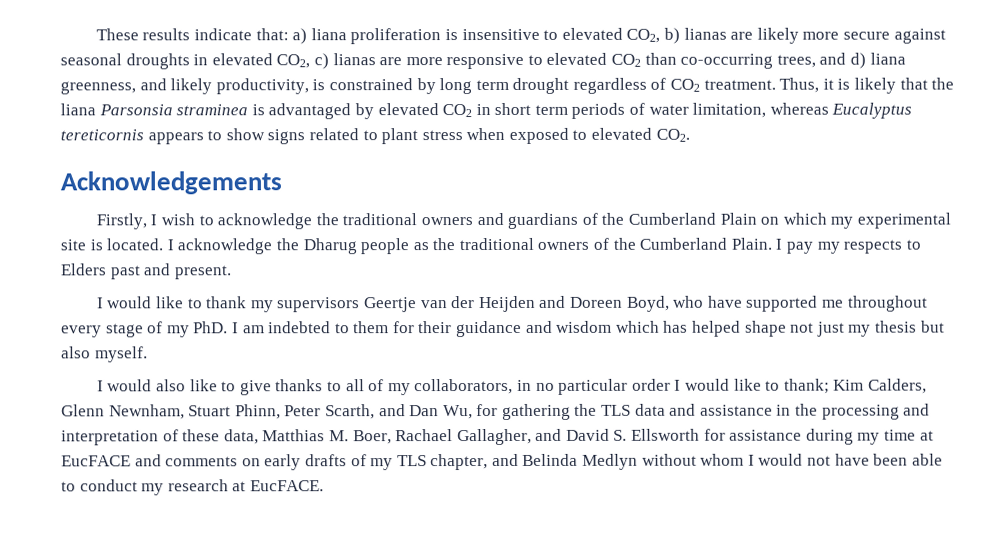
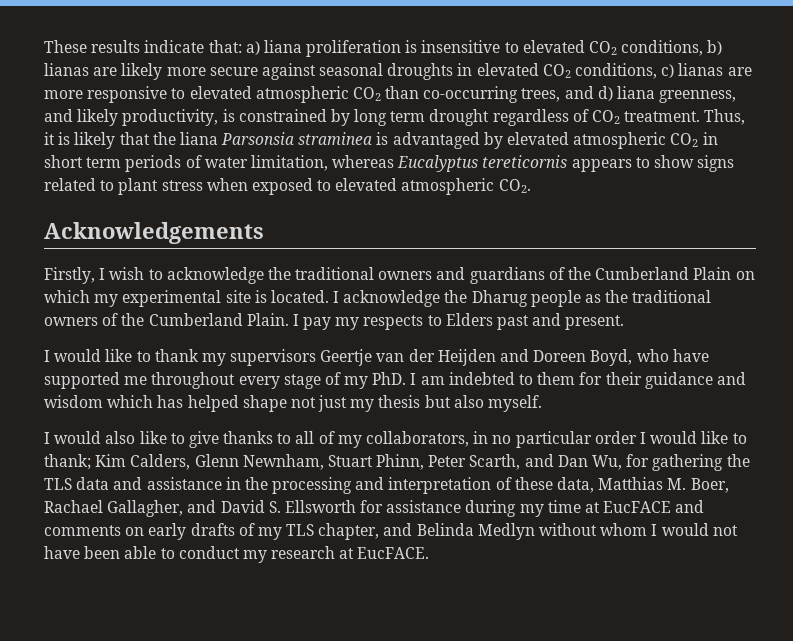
[626,28,661,43] CO2, -> [589,40,704,56] CO2 conditions,
[276,54,311,69] CO2, -> [542,63,658,79] CO2 conditions,
(608, 58) none -> [255,86,349,103] atmospheric
(439, 109) none -> [573,132,667,149] atmospheric
(653, 133) none -> [401,178,495,195] atmospheric

